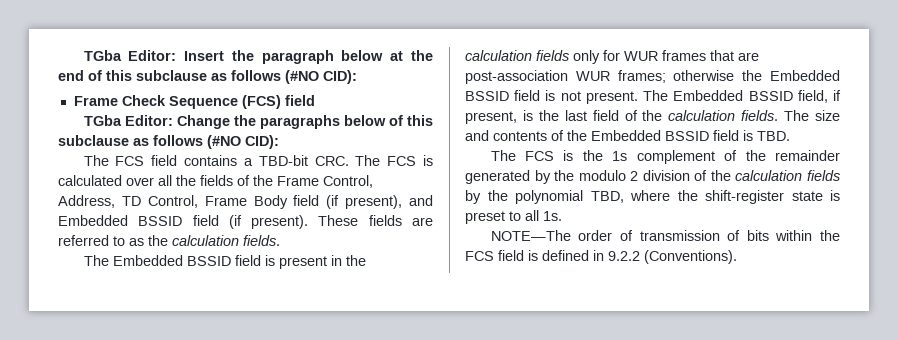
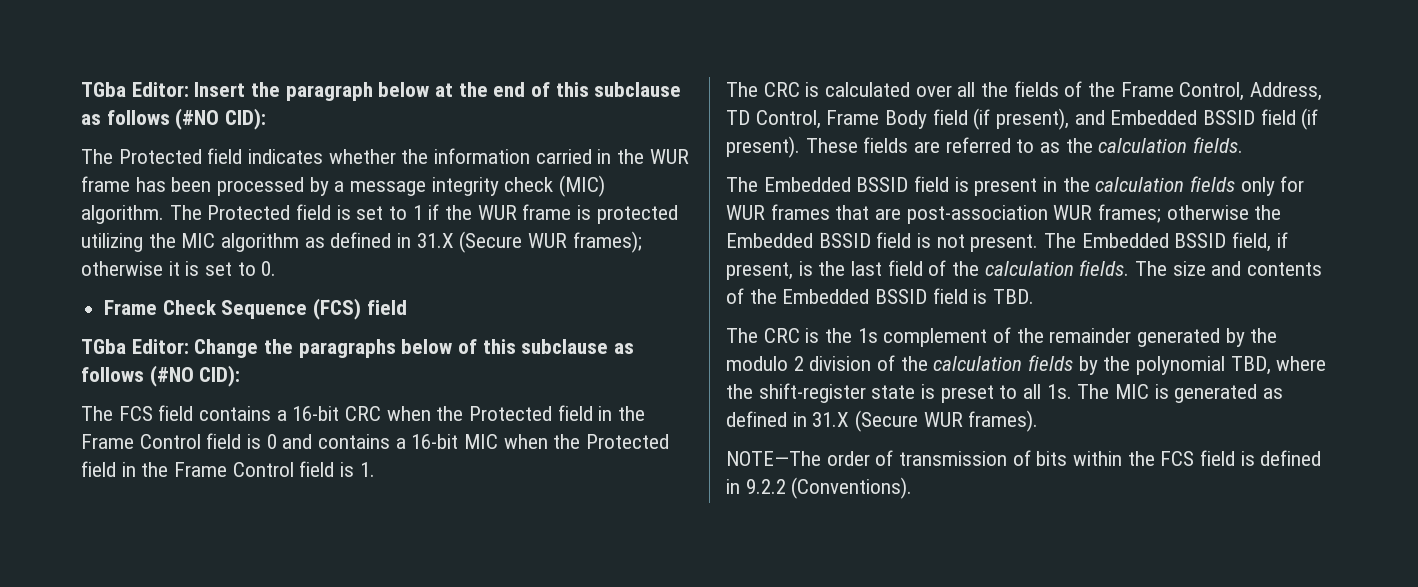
(357, 77) none -> [81,148,689,164] [81,175,606,197] [81,204,678,224] [81,231,642,253] [81,261,277,276] // The Protected field indicates whether the information carried in the WUR frame has been processed by a message integrity check (MIC) algorithm. The Protected field is set to 1 if the WUR frame is protected utilizing the MIC algorithm as defined in 31.X (Secure WUR frames); otherwise it is set to 0.
[258,155,417,166] TBD-bit CRC. The FCS -> [292,405,646,421] [81,433,670,449] [81,461,375,477] [726,82,800,97] 16-bit CRC when the Protected field in the Frame Control field is 0 and contains a 16-bit MIC when the Protected field in the Frame Control field is 1. // The CRC
[525,151,555,161] FCS -> [763,328,800,343] CRC
(562, 216) none -> [1077,384,1284,403] [726,410,1039,432] The MIC is generated as defined in 31.X (Secure WUR frames).

